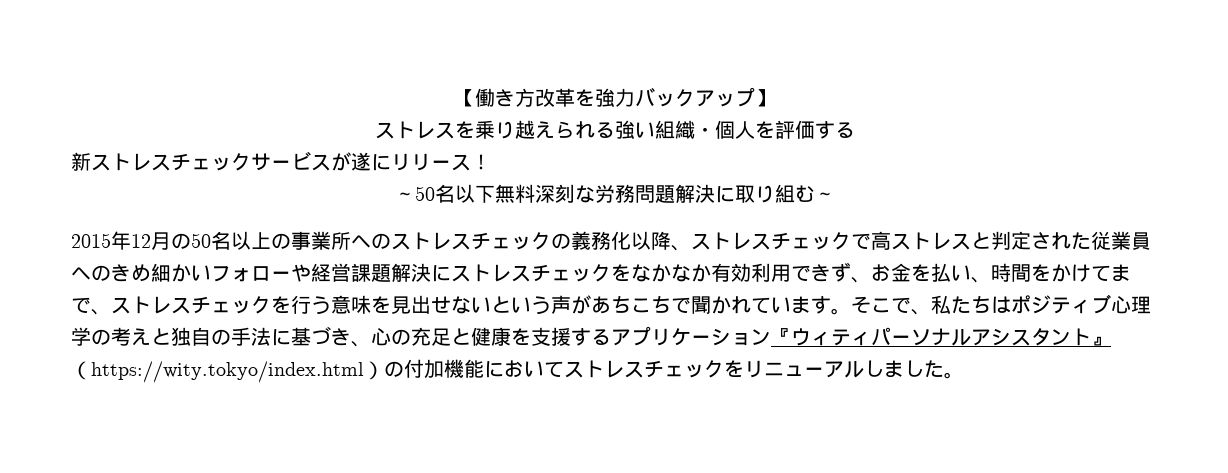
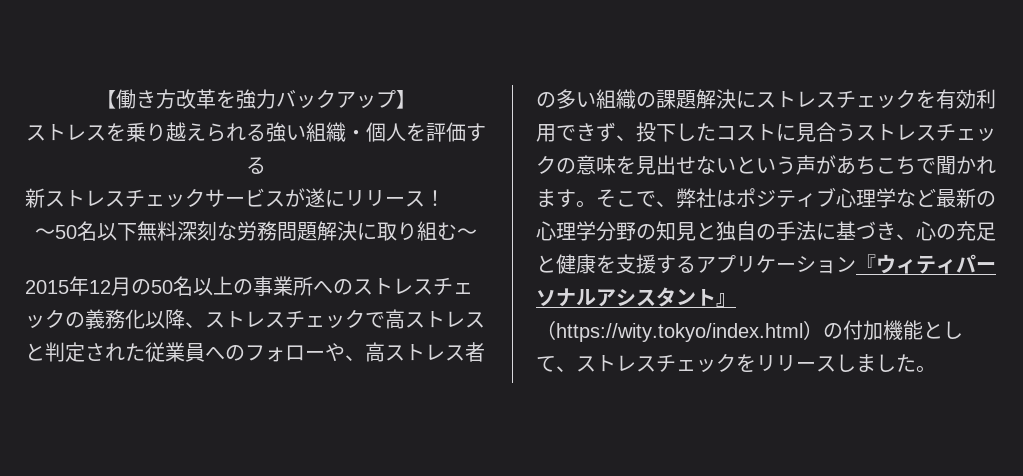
[111,263,351,282] きめ細かいフォローや経営 -> [245,342,485,362] [536,89,656,109] フォローや、高ストレス者の多い組織の
[631,264,711,282] なかなか -> (936, 99) none
[871,263,1131,283] [71,295,331,315] お金を払い、時間をかけてまで、ストレスチェックを行う -> [636,122,996,142] [536,155,576,174] 投下したコストに見合うストレスチェックの
[751,297,791,314] てい -> (996, 165) none
[931,295,991,314] 私たち -> [676,188,716,208] 弊社
[91,327,151,346] の考え -> [896,188,996,208] [536,221,696,241] など最新の心理学分野の知見
[484,360,564,378] において -> [923,321,963,339] [536,356,576,372] として、
[764,361,864,378] ニューアル -> [776,355,836,372] リース

